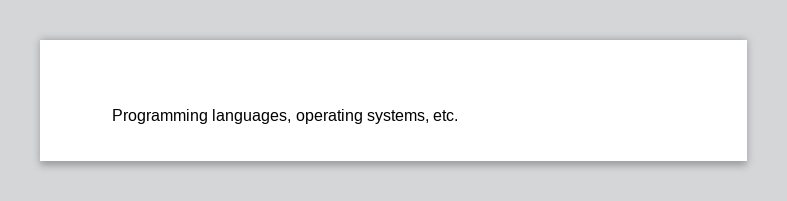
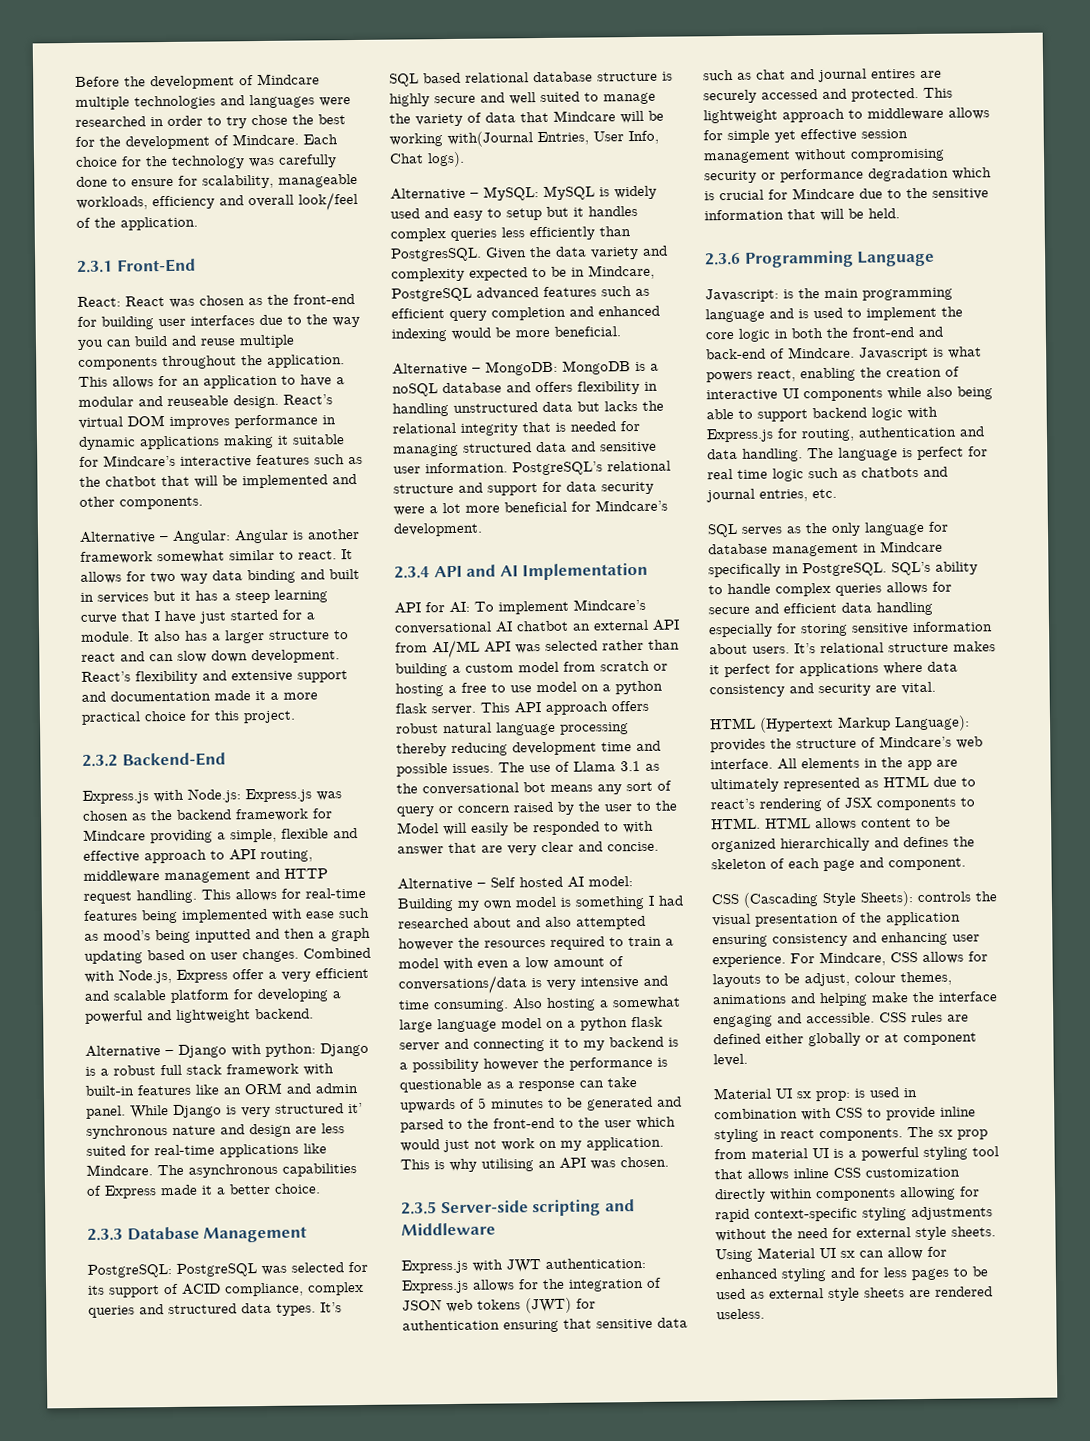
[112,109,459,124] Programming languages, operating systems, etc. -> [75,73,320,90] [75,94,351,110] [75,114,346,129] [75,133,338,150] [75,154,337,169] [76,173,358,189] [76,191,358,211] [76,216,198,231] [77,258,196,273] [77,294,355,308] [77,314,360,330] [77,334,295,350] [78,354,345,370] [78,374,345,389] [78,394,333,409] [78,414,336,429] [78,434,345,450] [79,454,363,468] [79,473,357,489] [79,496,203,510] [79,528,360,544] [80,549,353,564] [80,568,360,584] [80,589,328,604] [80,609,315,624] [81,629,349,644] [81,649,340,664] [81,670,348,685] [81,690,318,702] [81,710,296,725] [82,752,226,767] [82,788,342,804] [82,808,333,822] [83,828,358,844] [83,849,313,864] [83,868,328,884] [83,887,366,904] [84,907,370,924] [84,927,371,944] [84,947,371,964] [84,967,369,984] [84,988,341,1003] [85,1008,314,1024] [85,1042,369,1058] [85,1063,334,1077] [85,1082,358,1096] [86,1102,363,1119] [86,1123,345,1139] [86,1143,327,1158] [86,1163,357,1178] [86,1183,321,1199] [87,1226,308,1243] [87,1261,368,1278] [87,1281,364,1298] [88,1302,342,1318] [389,71,673,87] [389,91,656,107] [389,110,664,127] [389,130,659,148] [389,151,465,168] [390,185,657,201] [390,205,638,221] [390,226,631,242] [390,245,668,262] [391,264,655,282] [391,286,650,302] [391,305,660,321] [391,326,621,342] [392,360,659,376] [392,380,658,397] [392,400,664,417] [392,420,640,436] [393,441,657,457] [393,460,671,476] [393,481,654,496] [393,499,668,516] [393,522,483,537] [394,562,649,581] [394,598,646,615] [394,619,680,635] [395,639,680,659] [395,660,668,677] [395,680,663,697] [395,700,649,716] [396,721,629,736] [396,740,661,757] [396,760,660,777] [396,780,672,796] [396,800,677,817] [397,820,654,836] [397,841,659,856] [397,876,633,891] [397,895,683,912] [398,915,646,930] [398,936,674,951] [398,956,624,971] [398,975,668,995] [398,996,681,1013] [399,1016,663,1033] [399,1036,679,1052] [399,1056,668,1073] [399,1077,637,1093] [400,1096,682,1113] [400,1116,676,1133] [400,1136,664,1153] [400,1156,669,1173] [401,1199,635,1217] [401,1222,496,1236] [401,1257,646,1274] [401,1277,662,1294] [402,1297,596,1314] [402,1317,688,1333] [703,68,942,83] [703,87,953,104] [703,107,990,124] [703,128,908,144] [703,148,945,164] [704,167,992,184] [704,187,989,201] [704,208,900,222] [705,250,936,268] [705,287,953,303] [705,306,963,323] [705,326,943,342] [706,346,982,361] [706,366,960,383] [706,386,993,402] [706,406,938,422] [706,426,984,443] [707,446,988,462] [707,466,948,482] [706,488,837,503] [707,521,949,538] [708,540,943,557] [708,561,978,578] [708,581,952,597] [708,601,933,616] [708,621,993,638] [709,641,996,655] [709,661,958,678] [709,681,936,698] [709,715,970,733] [710,735,983,753] [710,757,958,771] [710,775,976,793] [710,797,975,812] [711,816,951,831] [711,836,975,853] [711,857,966,872] [711,891,997,908] [712,911,961,927] [712,931,980,948] [712,951,988,968] [712,971,952,988] [712,991,998,1007] [713,1011,969,1028] [713,1032,977,1047] [713,1053,748,1067] [713,1087,918,1102] [714,1106,976,1121] [714,1126,988,1143] [714,1146,999,1161] [714,1167,960,1181] [714,1186,980,1203] [715,1206,993,1223] [715,1226,996,1242] [715,1246,947,1263] [715,1266,988,1282] [716,1286,993,1302] [716,1308,765,1320] Before the development of Mindcare multiple technologies and languages were researched in order to try chose the best for the development of Mindcare. Each choice for the technology was carefully done to ensure for scalability, manageable workloads, efficiency and overall look/feel of the application. // 2.3.1 Front-End // React: React was chosen as the front-end for building user interfaces due to the way you can build and reuse multiple components throughout the application. This allows for an application to have a modular and reuseable design. React’s virtual DOM improves performance in dynamic applications making it suitable for Mindcare’s interactive features such as the chatbot that will be implemented and other components. // Alternative – Angular: Angular is another framework somewhat similar to react. It allows for two way data binding and built in services but it has a steep learning curve that I have just started for a module. It also has a larger structure to react and can slow down development. React’s flexibility and extensive support and documentation made it a more practical choice for this project. // 2.3.2 Backend-End // Express.js with Node.js: Express.js was chosen as the backend framework for Mindcare providing a simple, flexible and effective approach to API routing, middleware management and HTTP request handling. This allows for real-time features being implemented with ease such as mood’s being inputted and then a graph updating based on user changes. Combined with Node.js, Express offer a very efficient and scalable platform for developing a powerful and lightweight backend. // Alternative – Django with python: Django is a robust full stack framework with built-in features like an ORM and admin panel. While Django is very structured it’ synchronous nature and design are less suited for real-time applications like Mindcare. The asynchronous capabilities of Express made it a better choice. // 2.3.3 Database Management // PostgreSQL: PostgreSQL was selected for its support of ACID compliance, complex queries and structured data types. It’s SQL based relational database structure is highly secure and well suited to manage the variety of data that Mindcare will be working with(Journal Entries, User Info, Chat logs). // Alternative – MySQL: MySQL is widely used and easy to setup but it handles complex queries less efficiently than PostgresSQL. Given the data variety and complexity expected to be in Mindcare, PostgreSQL advanced features such as efficient query completion and enhanced indexing would be more beneficial. // Alternative – MongoDB: MongoDB is a noSQL database and offers flexibility in handling unstructured data but lacks the relational integrity that is needed for managing structured data and sensitive user information. PostgreSQL’s relational structure and support for data security were a lot more beneficial for Mindcare’s development. // 2.3.4 API and AI Implementation // API for AI: To implement Mindcare’s conversational AI chatbot an external API from AI/ML API was selected rather than building a custom model from scratch or hosting a free to use model on a python flask server. This API approach offers robust natural language processing thereby reducing development time and possible issues. The use of Llama 3.1 as the conversational bot means any sort of query or concern raised by the user to the Model will easily be responded to with answer that are very clear and concise. // Alternative – Self hosted AI model: Building my own model is something I had researched about and also attempted however the resources required to train a model with even a low amount of conversations/data is very intensive and time consuming. Also hosting a somewhat large language model on a python flask server and connecting it to my backend is a possibility however the performance is questionable as a response can take upwards of 5 minutes to be generated and parsed to the front-end to the user which would just not work on my application. This is why utilising an API was chosen. // 2.3.5 Server-side scripting and Middleware // Express.js with JWT authentication: Express.js allows for the integration of JSON web tokens (JWT) for authentication ensuring that sensitive data such as chat and journal entires are securely accessed and protected. This lightweight approach to middleware allows for simple yet effective session management without compromising security or performance degradation which is crucial for Mindcare due to the sensitive information that will be held. // 2.3.6 Programming Language // Javascript: is the main programming language and is used to implement the core logic in both the front-end and back-end of Mindcare. Javascript is what powers react, enabling the creation of interactive UI components while also being able to support backend logic with Express.js for routing, authentication and data handling. The language is perfect for real time logic such as chatbots and journal entries, etc. // SQL serves as the only language for database management in Mindcare specifically in PostgreSQL. SQL’s ability to handle complex queries allows for secure and efficient data handling especially for storing sensitive information about users. It’s relational structure makes it perfect for applications where data consistency and security are vital. // HTML (Hypertext Markup Language): provides the structure of Mindcare’s web interface. All elements in the app are ultimately represented as HTML due to react’s rendering of JSX components to HTML. HTML allows content to be organized hierarchically and defines the skeleton of each page and component. // CSS (Cascading Style Sheets): controls the visual presentation of the application ensuring consistency and enhancing user experience. For Mindcare, CSS allows for layouts to be adjust, colour themes, animations and helping make the interface engaging and accessible. CSS rules are defined either globally or at component level. // Material UI sx prop: is used in combination with CSS to provide inline styling in react components. The sx prop from material UI is a powerful styling tool that allows inline CSS customization directly within components allowing for rapid context-specific styling adjustments without the need for external style sheets. Using Material UI sx can allow for enhanced styling and for less pages to be used as external style sheets are rendered useless.

